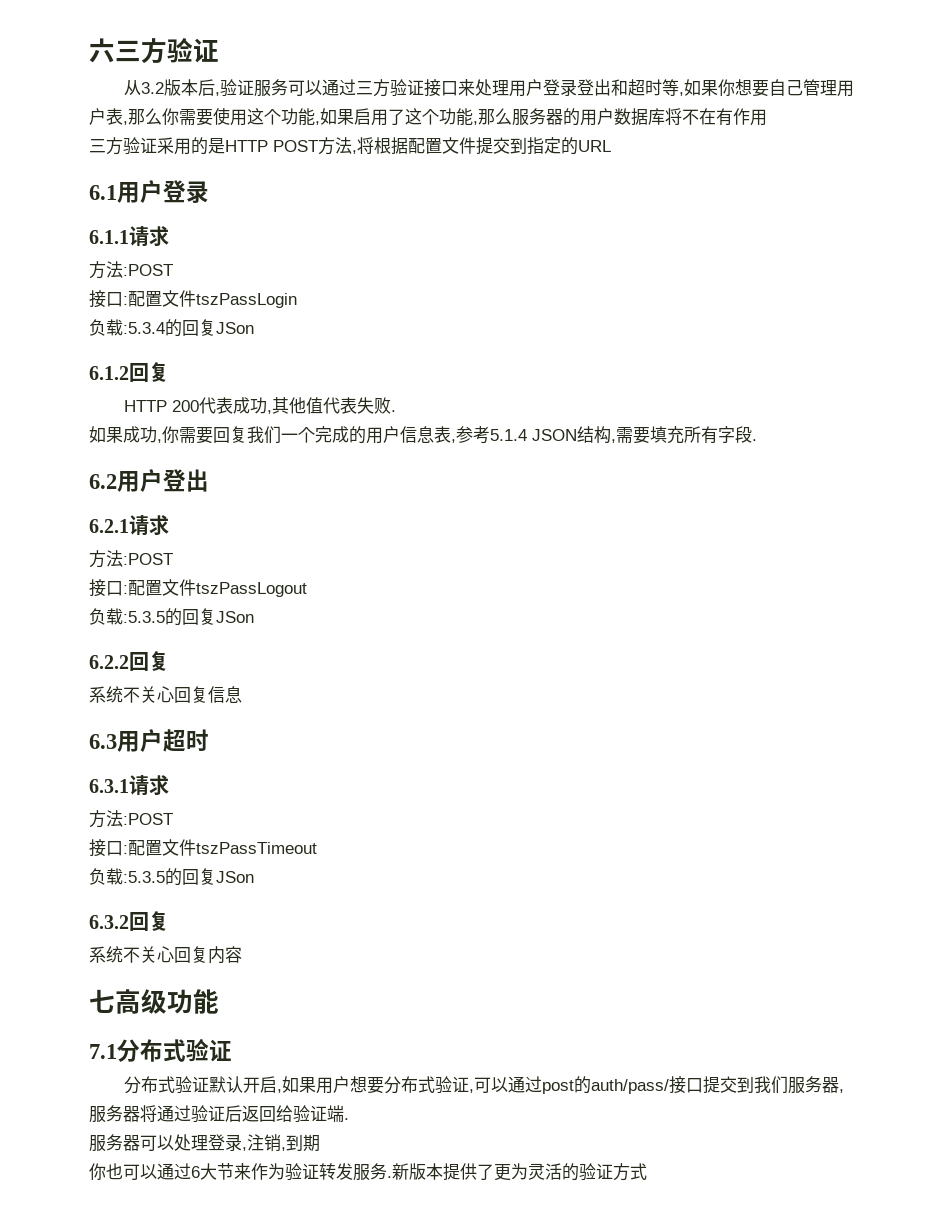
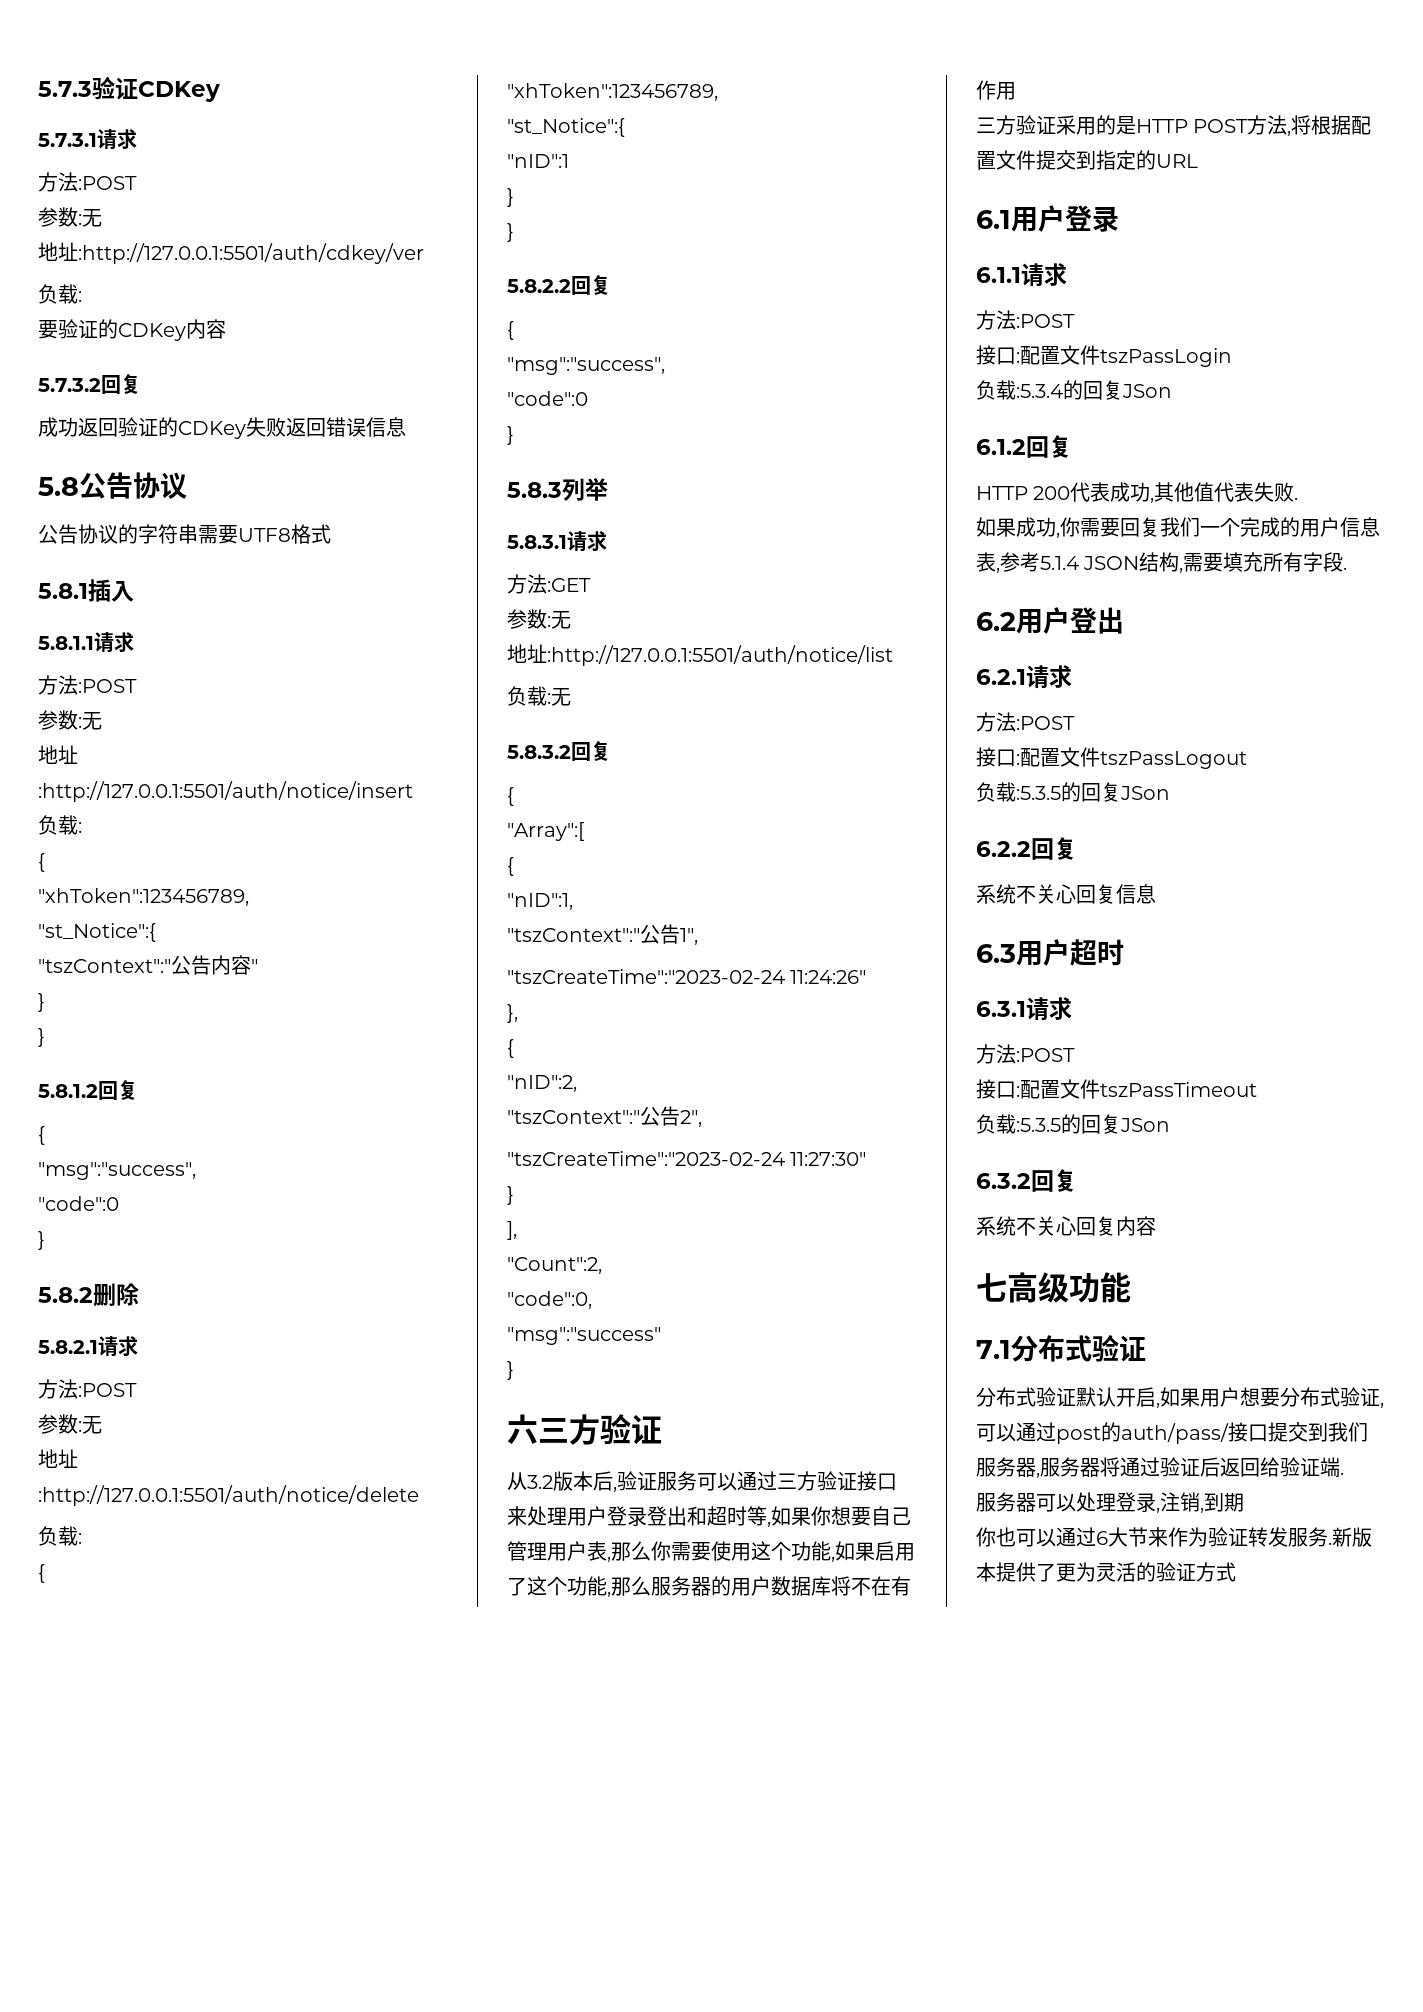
(89, 50) none -> [38,76,220,102] [38,129,137,150] [38,172,137,192] [38,207,102,227] [38,242,424,264] [38,284,82,304] [38,319,226,341] [38,374,141,394] [38,417,406,439] [38,472,187,499] [38,524,331,544] [38,579,134,602] [38,632,134,653] [38,675,137,695] [38,710,102,730] [38,745,78,764] [38,781,413,802] [38,815,82,835] [38,853,45,872] [38,888,249,906] [38,923,156,942] [38,955,258,975] [38,993,45,1012] [38,1028,45,1047] [38,1080,138,1100] [38,1126,45,1145] [38,1162,196,1180] [38,1196,119,1211] [38,1231,45,1250] [38,1283,139,1307] [38,1336,138,1357] [38,1379,137,1399] [38,1414,102,1434] [38,1449,78,1468] [38,1485,419,1506] [38,1526,82,1546] [38,1564,45,1583] [507,83,718,101] [507,118,625,137] [507,154,569,168] [507,188,514,207] [507,223,514,242] [507,275,611,295] [507,321,514,340] [507,357,665,375] [507,391,588,406] [507,426,514,445] [507,478,608,501] [507,531,607,552] [507,574,591,594] [507,609,571,629] [507,644,893,666] [507,686,571,706] [507,741,611,761] [507,787,514,806] [507,822,584,841] [507,857,514,876] [507,893,573,910] [507,924,698,945] [507,969,867,984] [507,1004,518,1023] [507,1039,514,1058] [507,1075,577,1092] [507,1106,702,1127] [507,1151,867,1166] [507,1186,514,1205] [507,1221,517,1240] [507,1257,602,1274] [507,1291,592,1309] [507,1327,661,1345] [507,1361,514,1380] 5.7.3验证CDKey // 5.7.3.1请求 // 方法:POST // 参数:无 // 地址:http://127.0.0.1:5501/auth/cdkey/ver // 负载: // 要验证的CDKey内容 // 5.7.3.2回复 // 成功返回验证的CDKey失败返回错误信息 // 5.8公告协议 // 公告协议的字符串需要UTF8格式 // 5.8.1插入 // 5.8.1.1请求 // 方法:POST // 参数:无 // 地址:http://127.0.0.1:5501/auth/notice/insert // 负载: // { // "xhToken":123456789, // "st_Notice":{ // "tszContext":"公告内容" // } // } // 5.8.1.2回复 // { // "msg":"success", // "code":0 // } // 5.8.2删除 // 5.8.2.1请求 // 方法:POST // 参数:无 // 地址:http://127.0.0.1:5501/auth/notice/delete // 负载: // { // "xhToken":123456789, // "st_Notice":{ // "nID":1 // } // } // 5.8.2.2回复 // { // "msg":"success", // "code":0 // } // 5.8.3列举 // 5.8.3.1请求 // 方法:GET // 参数:无 // 地址:http://127.0.0.1:5501/auth/notice/list // 负载:无 // 5.8.3.2回复 // { // "Array":[ // { // "nID":1, // "tszContext":"公告1", // "tszCreateTime":"2023-02-24 11:24:26" // }, // { // "nID":2, // "tszContext":"公告2", // "tszCreateTime":"2023-02-24 11:27:30" // } // ], // "Count":2, // "code":0, // "msg":"success" // } //

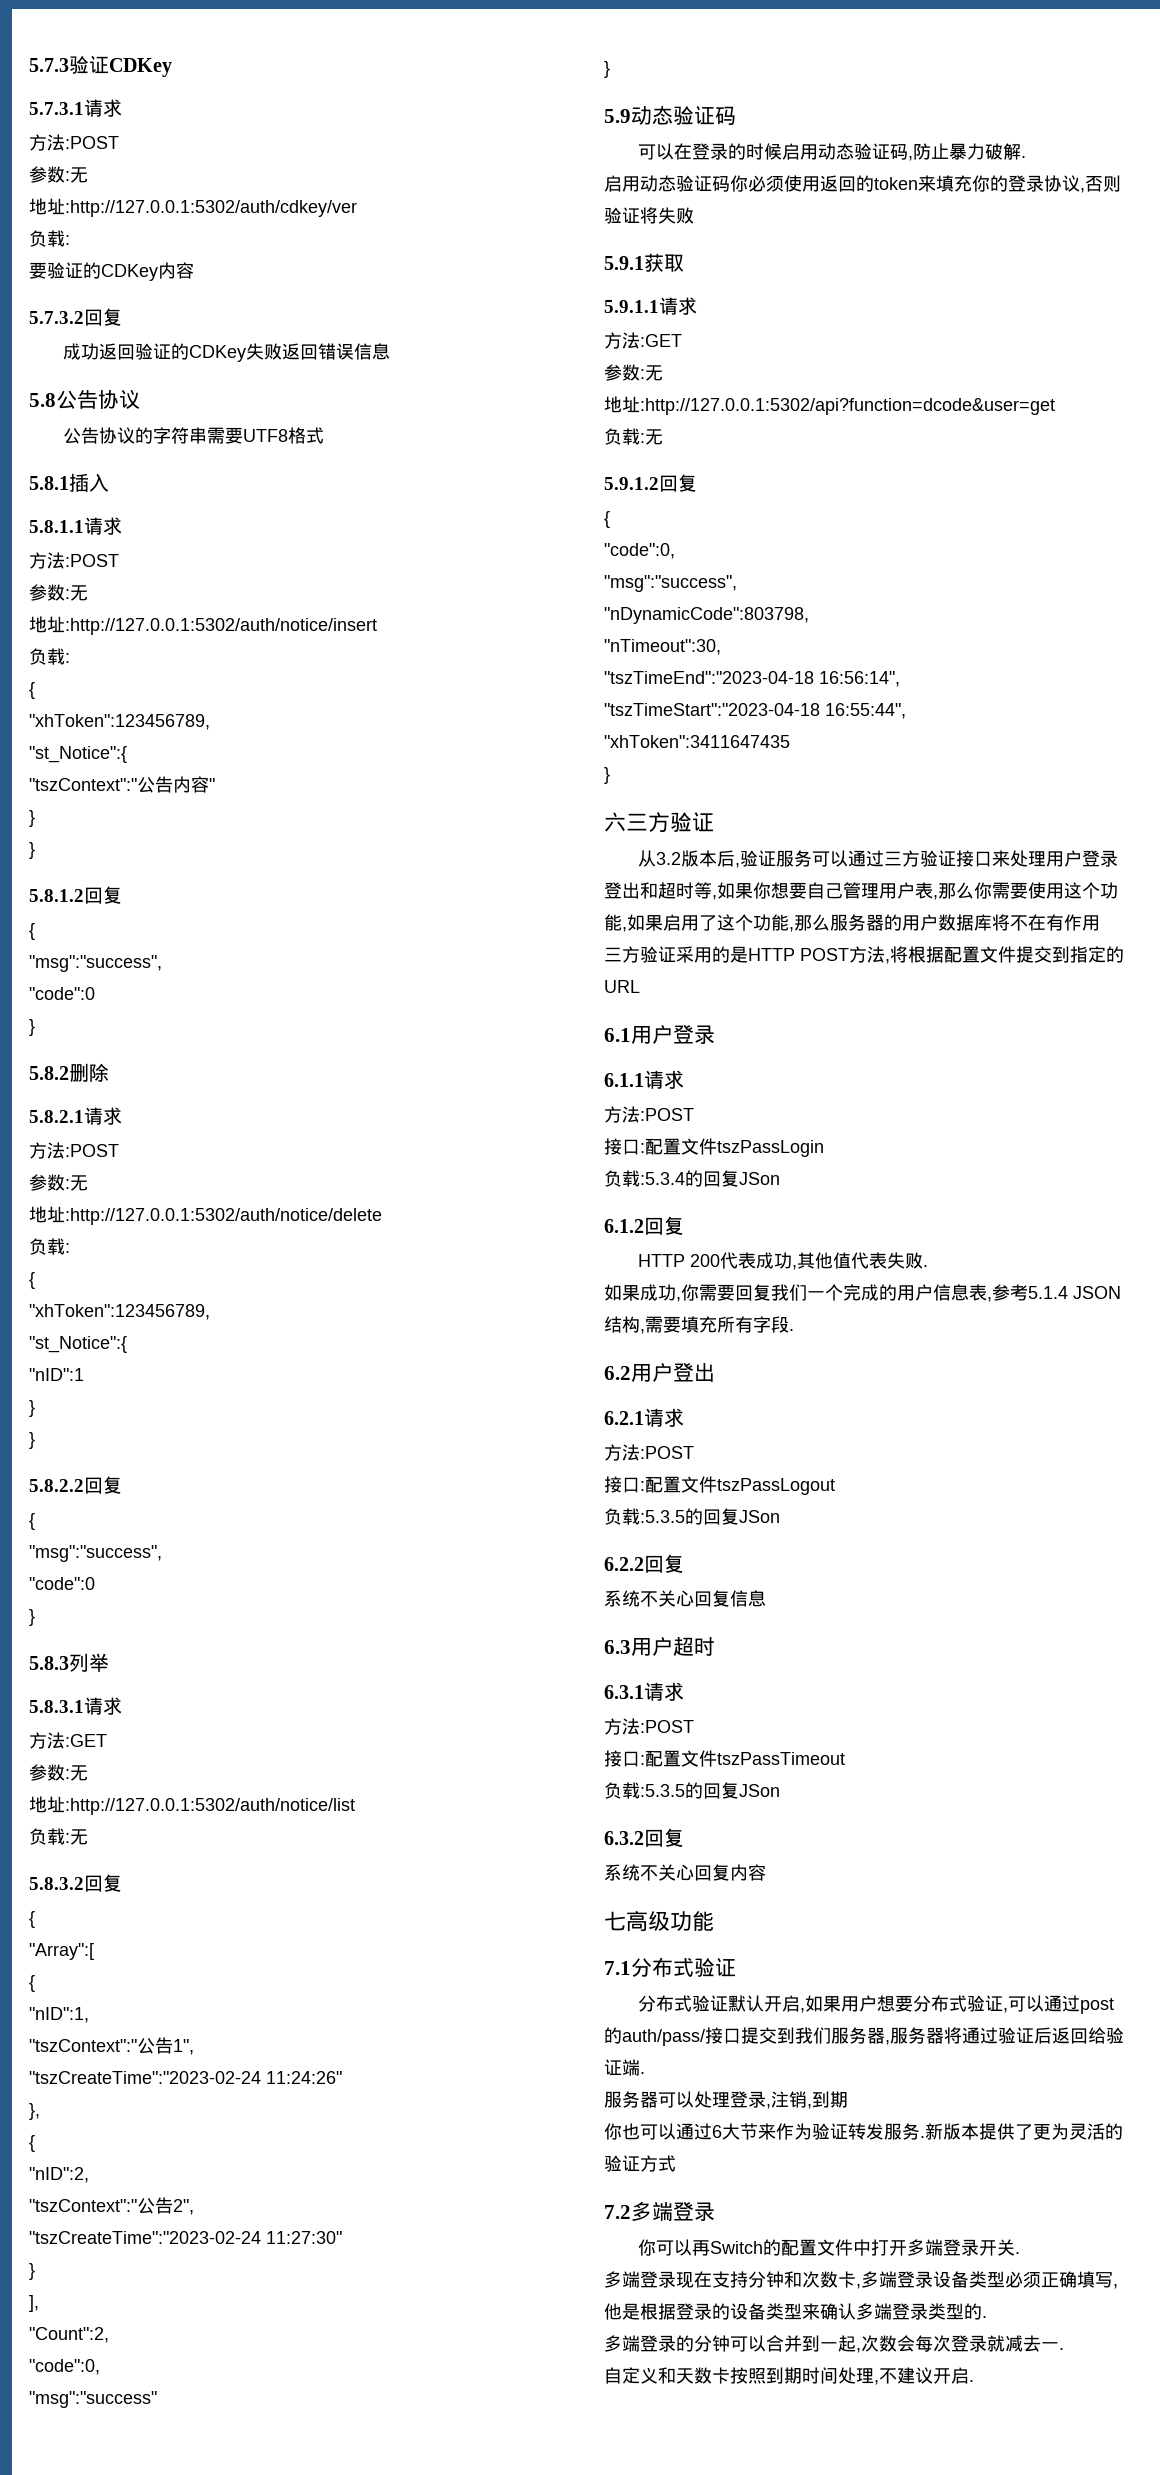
[78,243,424,264] :http://127.0.0.1:5501/auth/cdkey/ver -> [65,200,357,217] :http://127.0.0.1:5302/auth/cdkey/ver
[38,781,413,802] :http://127.0.0.1:5501/auth/notice/insert -> [65,618,377,635] :http://127.0.0.1:5302/auth/notice/insert
[38,1485,419,1506] :http://127.0.0.1:5501/auth/notice/delete -> [65,1208,382,1225] :http://127.0.0.1:5302/auth/notice/delete
[547,645,893,666] :http://127.0.0.1:5501/auth/notice/list -> [65,1798,355,1815] :http://127.0.0.1:5302/auth/notice/list
(514, 1370) none -> [604,106,736,125] [637,143,1026,161] [604,175,1121,193] [604,207,694,224] [604,253,684,272] [604,297,697,315] [604,332,682,349] [604,364,663,381] [604,396,1055,415] [604,428,663,445] [604,474,697,492] [604,511,610,528] [604,543,675,559] [604,575,737,592] [604,607,809,624] [604,639,721,655] [604,671,900,687] [604,703,906,719] [604,735,790,748] [604,767,610,784] // 5.9动态验证码 // 可以在登录的时候启用动态验证码,防止暴力破解. // 启用动态验证码你必须使用返回的token来填充你的登录协议,否则验证将失败 // 5.9.1获取 // 5.9.1.1请求 // 方法:GET // 参数:无 // 地址:http://127.0.0.1:5302/api?function=dcode&user=get // 负载:无 // 5.9.1.2回复 // { // "code":0, // "msg":"success", // "nDynamicCode":803798, // "nTimeout":30, // "tszTimeEnd":"2023-04-18 16:56:14", // "tszTimeStart":"2023-04-18 16:55:44", // "xhToken":3411647435 // }
(1236, 1572) none -> [604,2201,715,2221] [637,2239,1020,2256] [604,2271,1118,2289] [604,2303,987,2320] [604,2335,1064,2353] [604,2367,974,2385] // 7.2多端登录 // 你可以再Switch的配置文件中打开多端登录开关. // 多端登录现在支持分钟和次数卡,多端登录设备类型必须正确填写,他是根据登录的设备类型来确认多端登录类型的. // 多端登录的分钟可以合并到一起,次数会每次登录就减去一. // 自定义和天数卡按照到期时间处理,不建议开启.

